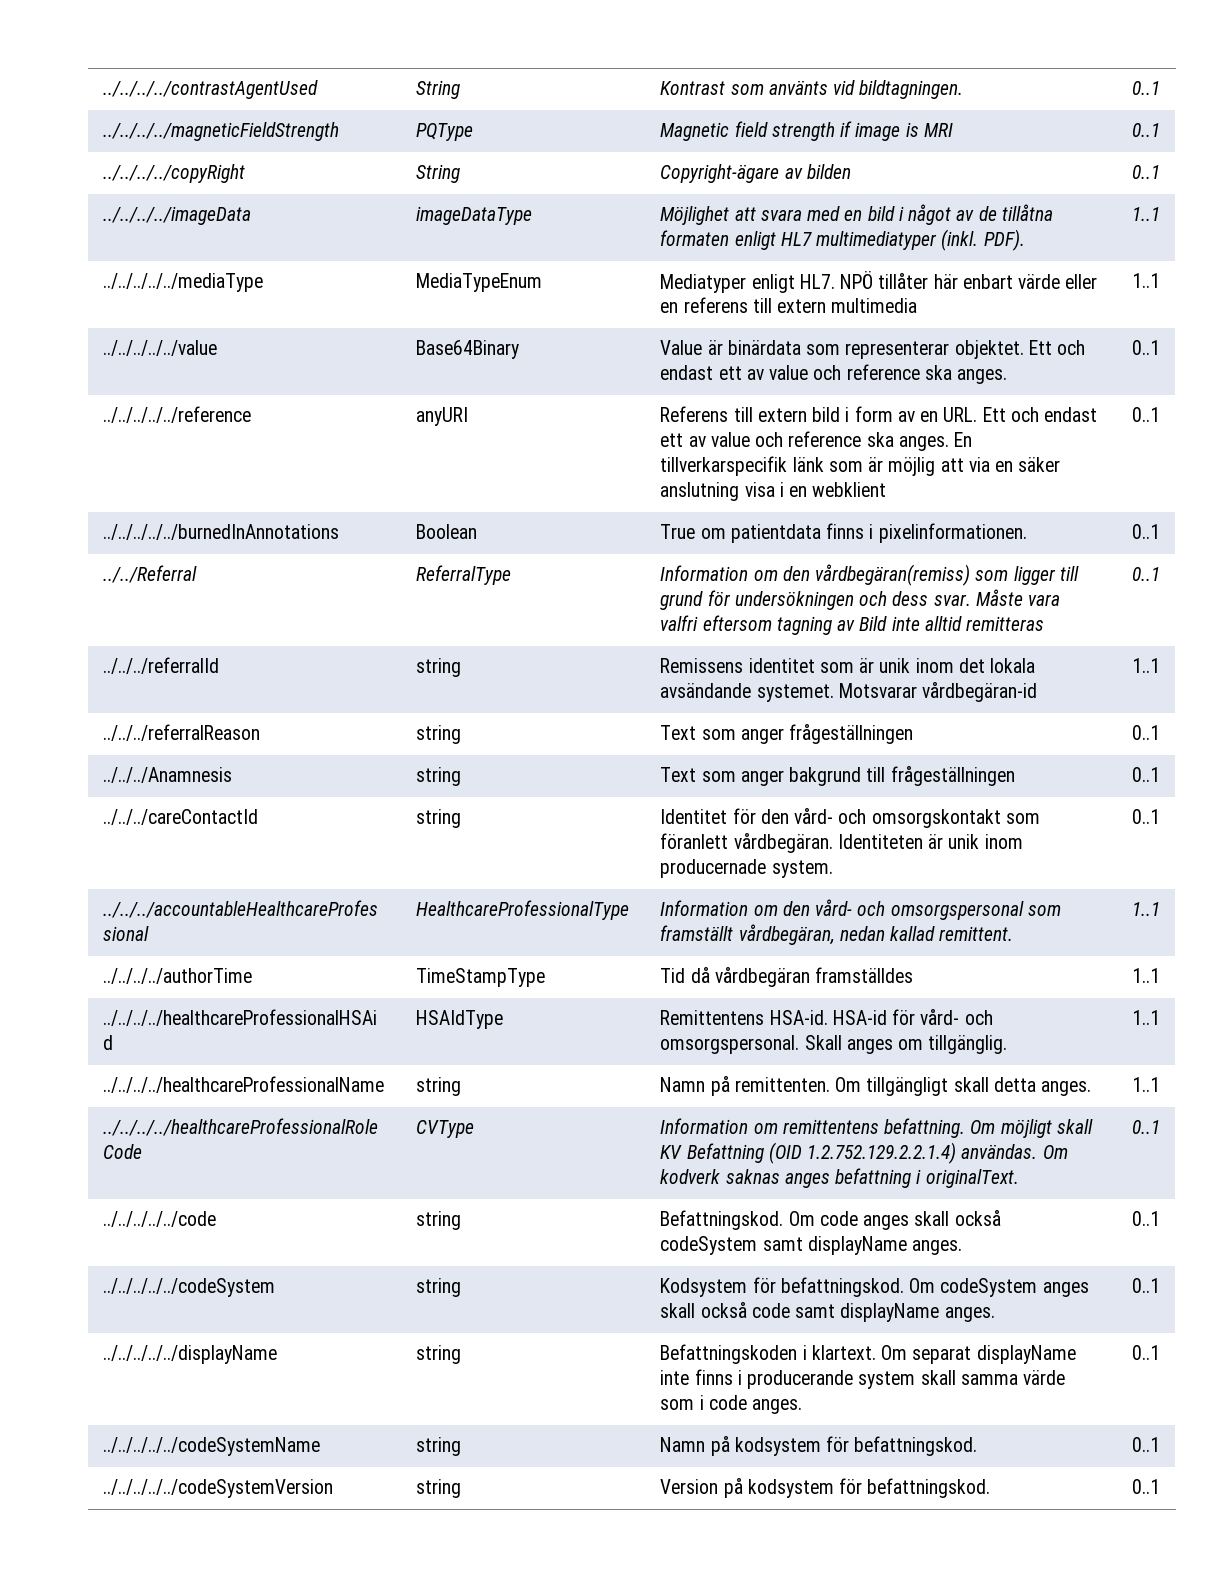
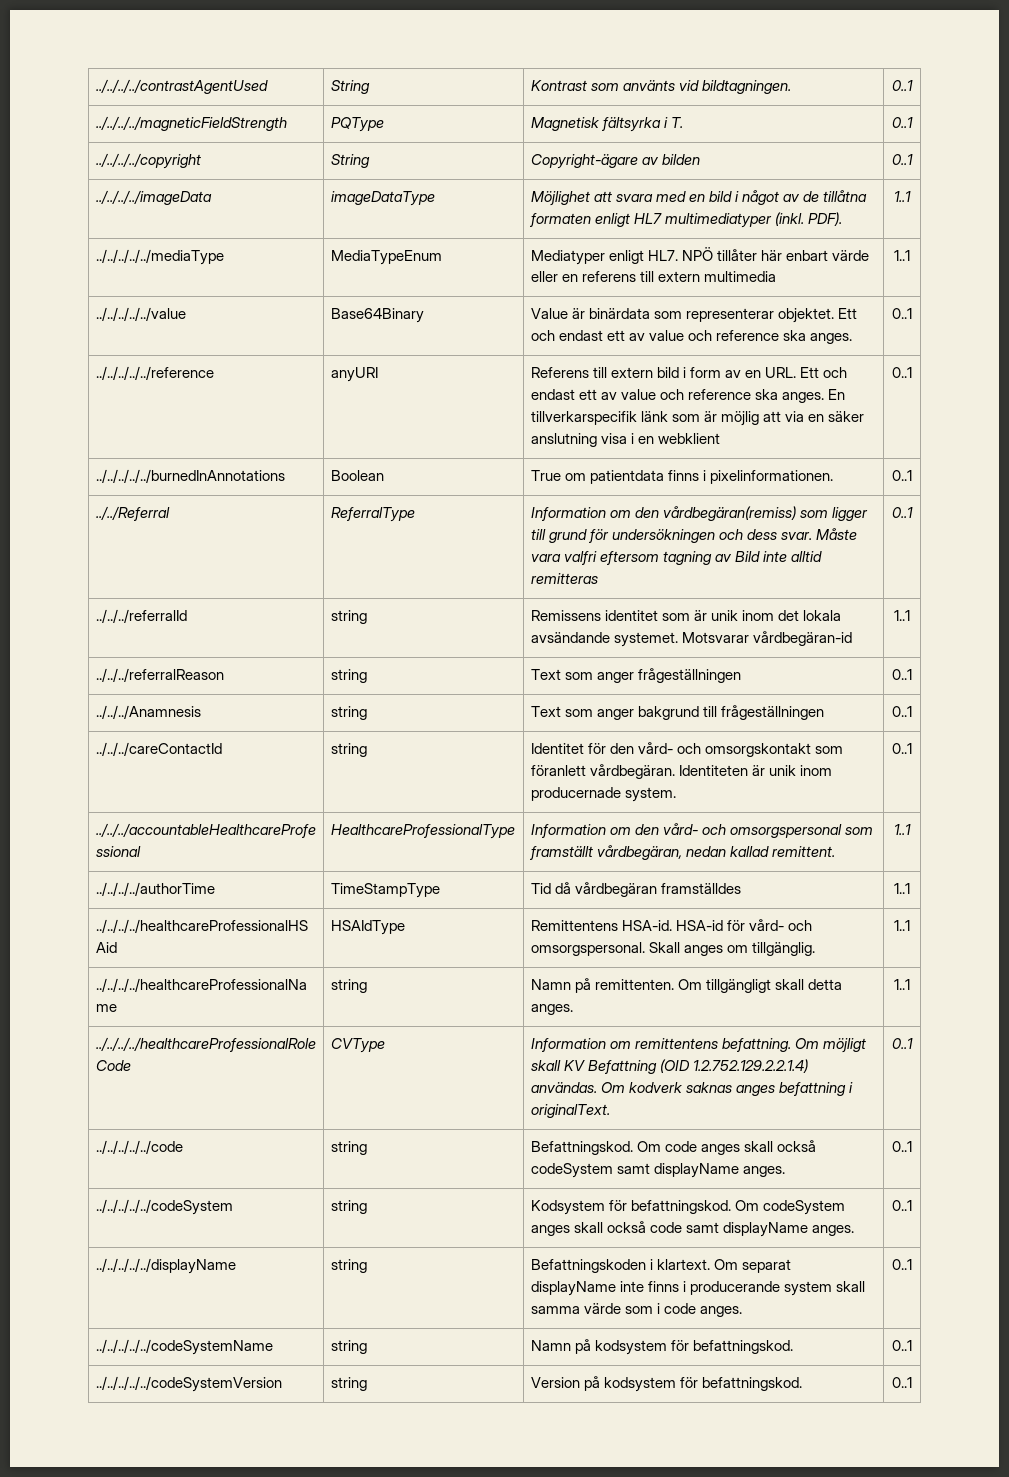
[660,121,953,141] [1131,123,1160,137] [103,164,246,183] Magnetic field strength if image is MRI | 0..1 // ../../../../copyRight -> [530,117,683,132] [892,117,913,128] [95,153,201,169] Magnetisk fältsyrka i T. | 0..1 // ../../../../copyright

